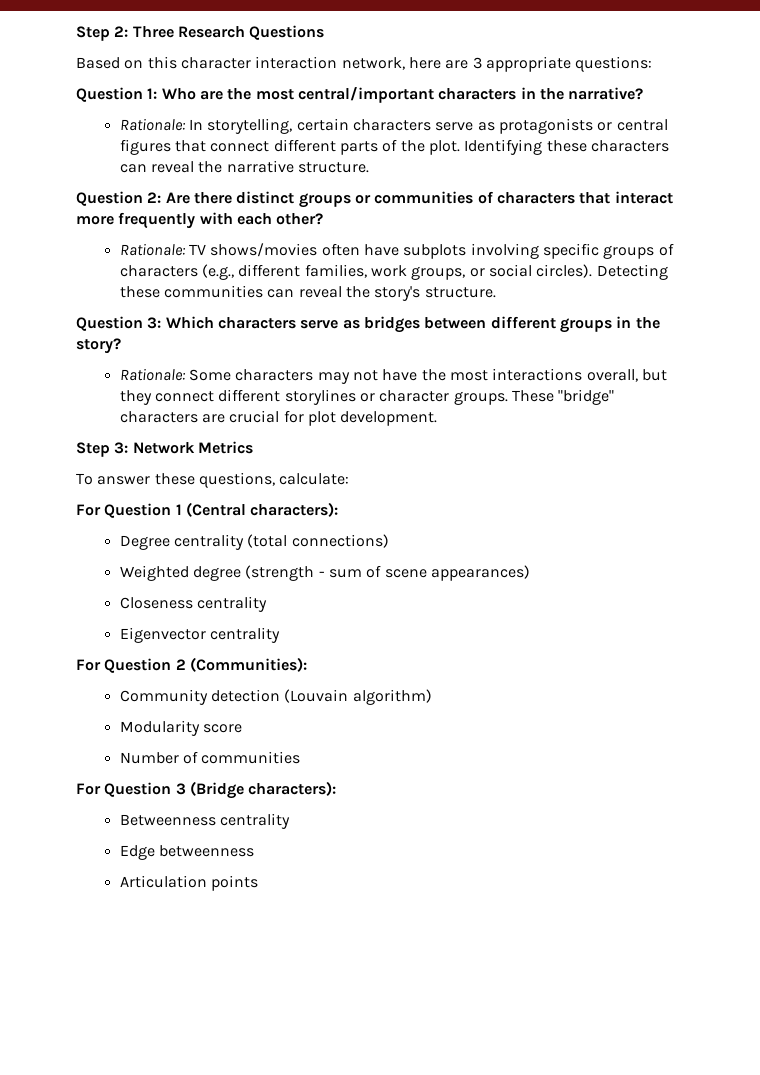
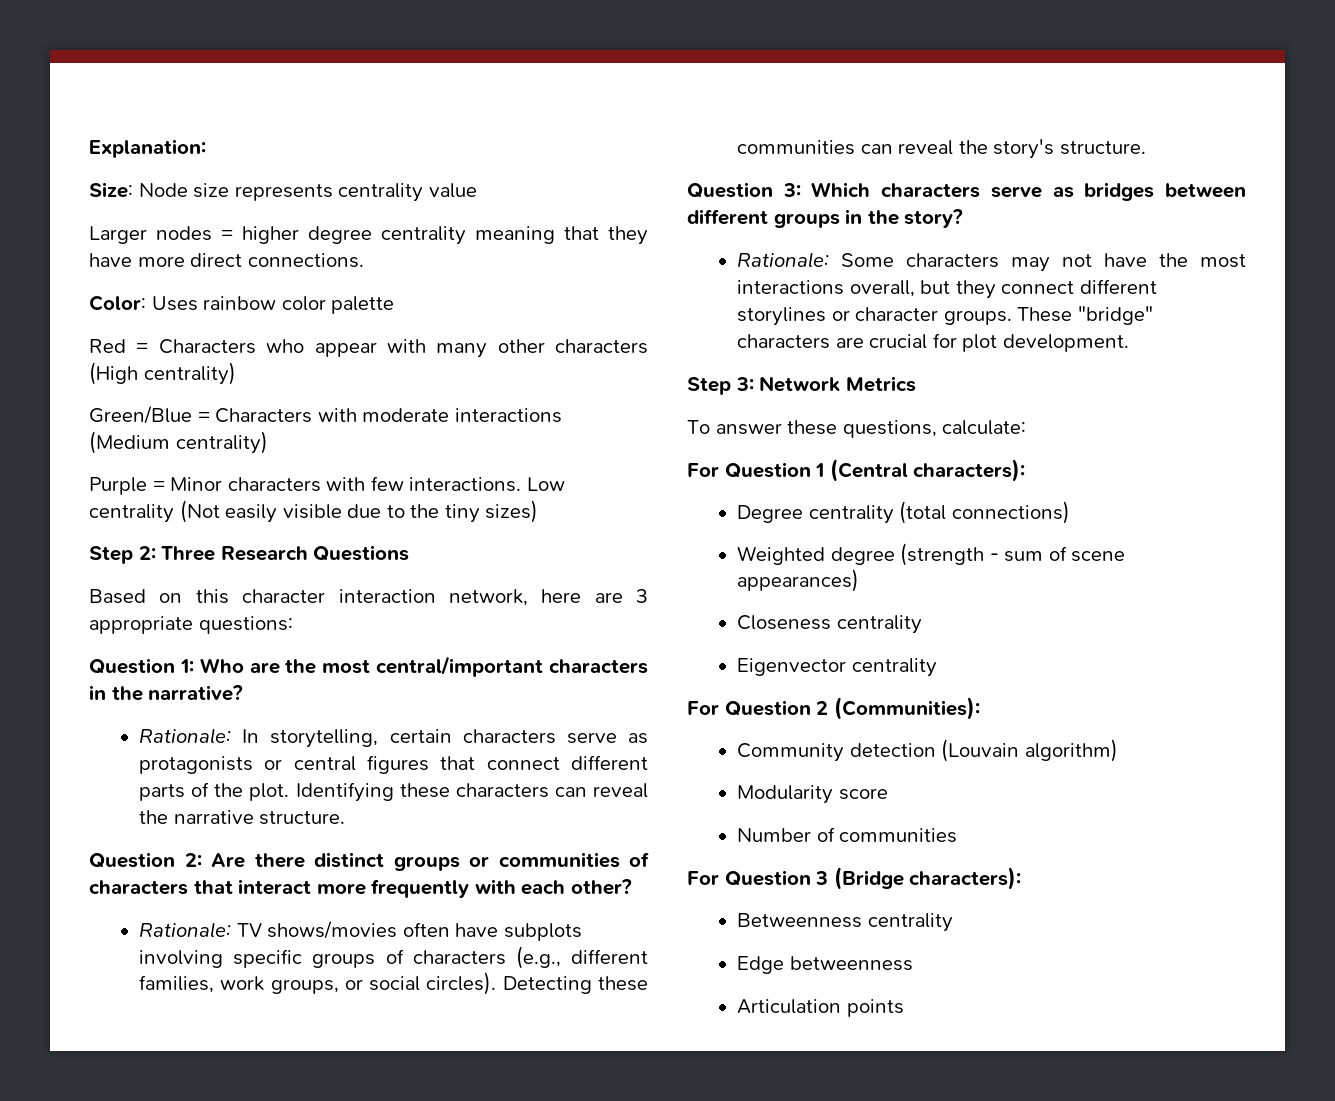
(76, 33) none -> [89,139,206,158] [89,182,477,202] [89,226,648,245] [89,253,364,268] [89,295,395,314] [89,339,648,358] [89,362,236,385] [89,406,562,424] [89,431,268,454] [89,476,565,495] [89,500,539,523] Explanation: // Size: Node size represents centrality value // Larger nodes = higher degree centrality meaning that they have more direct connections. // Color: Uses rainbow color palette // Red = Characters who appear with many other characters (High centrality) // Green/Blue = Characters with moderate interactions (Medium centrality) // Purple = Minor characters with few interactions. Low centrality (Not easily visible due to the tiny sizes) //

